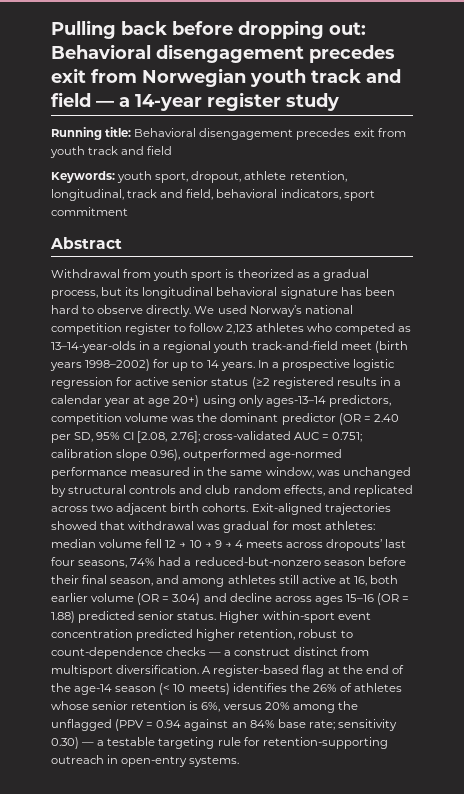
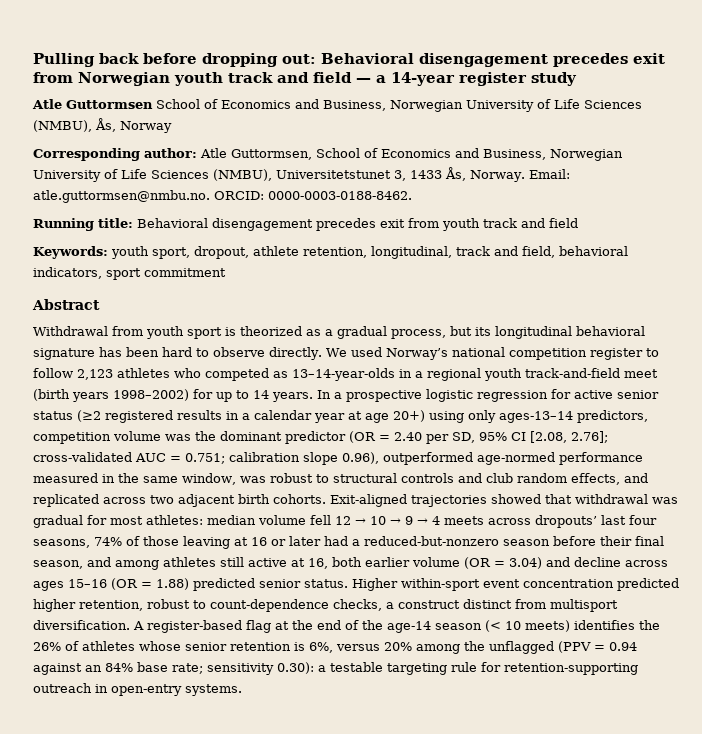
(339, 102) none -> [32,99,642,112] [33,118,172,133] [33,148,623,161] [33,167,570,182] [33,190,412,203] // Atle Guttormsen School of Economics and Business, Norwegian University of Life Sciences (NMBU), Ås, Norway // Corresponding author: Atle Guttormsen, School of Economics and Business, Norwegian University of Life Sciences (NMBU), Universitetstunet 3, 1433 Ås, Norway. Email: atle.guttormsen@nmbu.no. ORCID: 0000-0003-0188-8462.
[342,467,411,479] [51,485,66,497] unchanged by -> [269,473,329,483] robust to
(156, 562) none -> [126,536,321,549] of those leaving at 16 or later
[166,647,222,656] checks — -> [333,599,382,611] checks,
[51,737,95,749] 0.30) — -> [277,662,314,674] 0.30):

